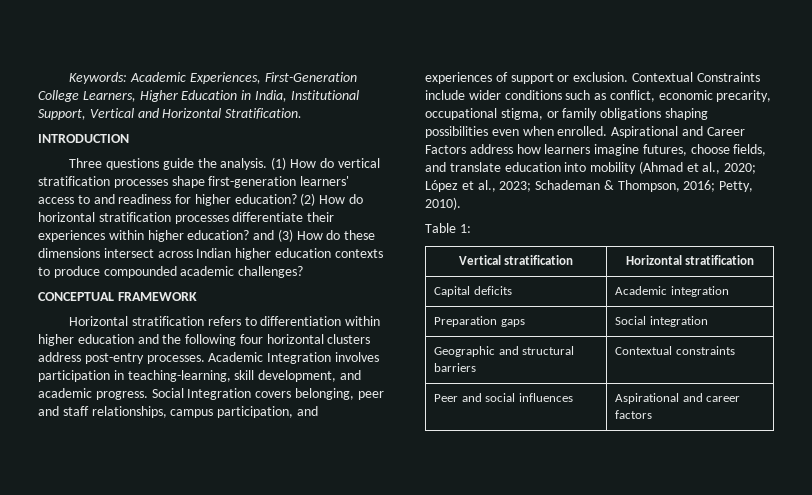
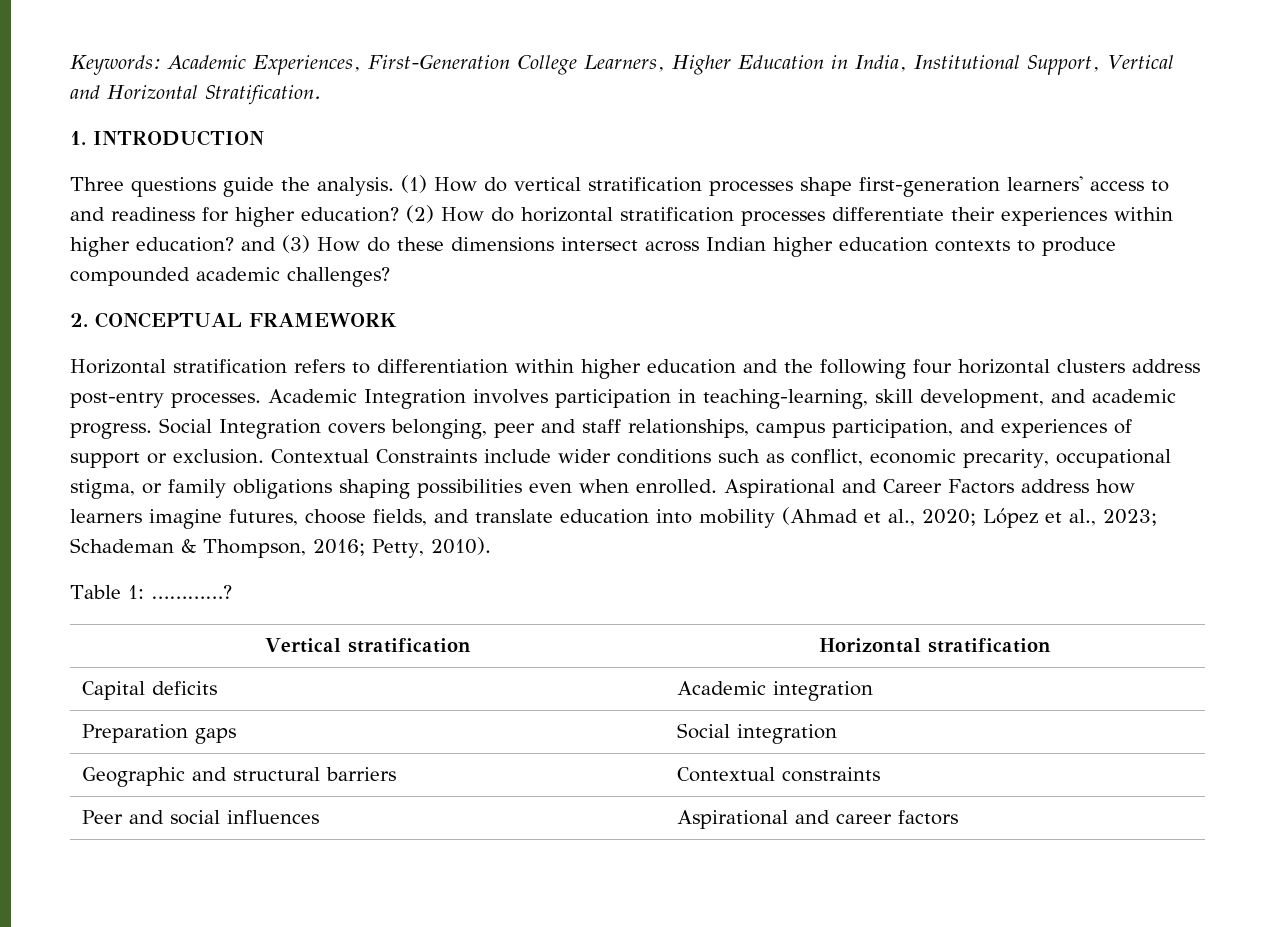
(303, 113) none -> [70,131,86,145] 1.
(304, 272) none -> [70,313,88,327] 2.
(471, 228) none -> [150,585,232,599] …………?

